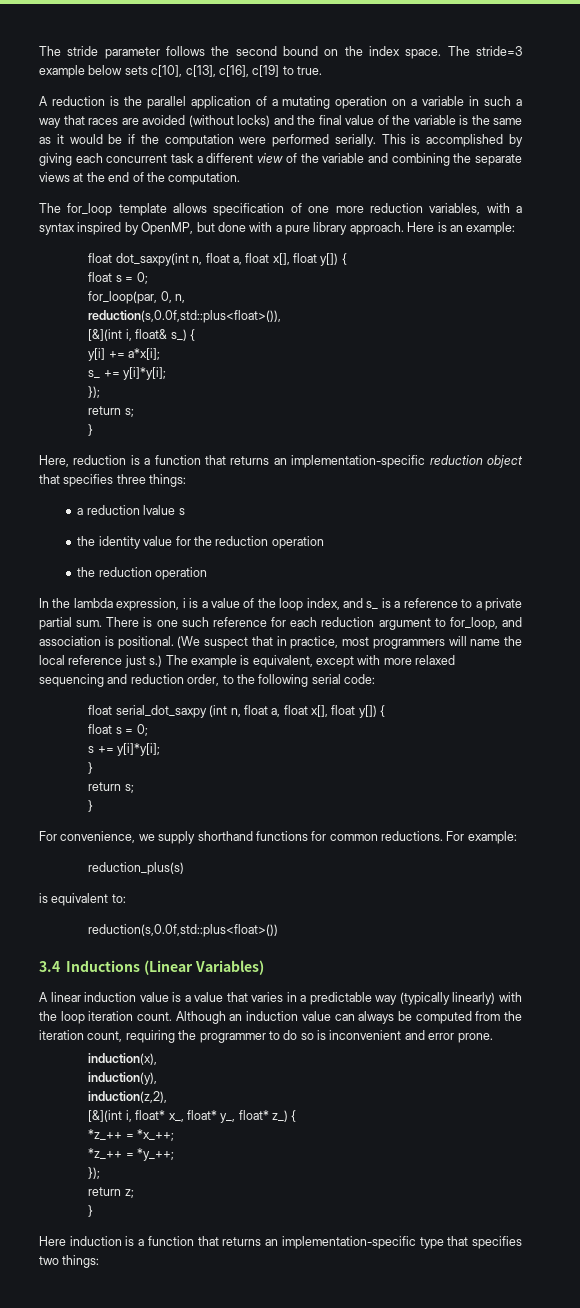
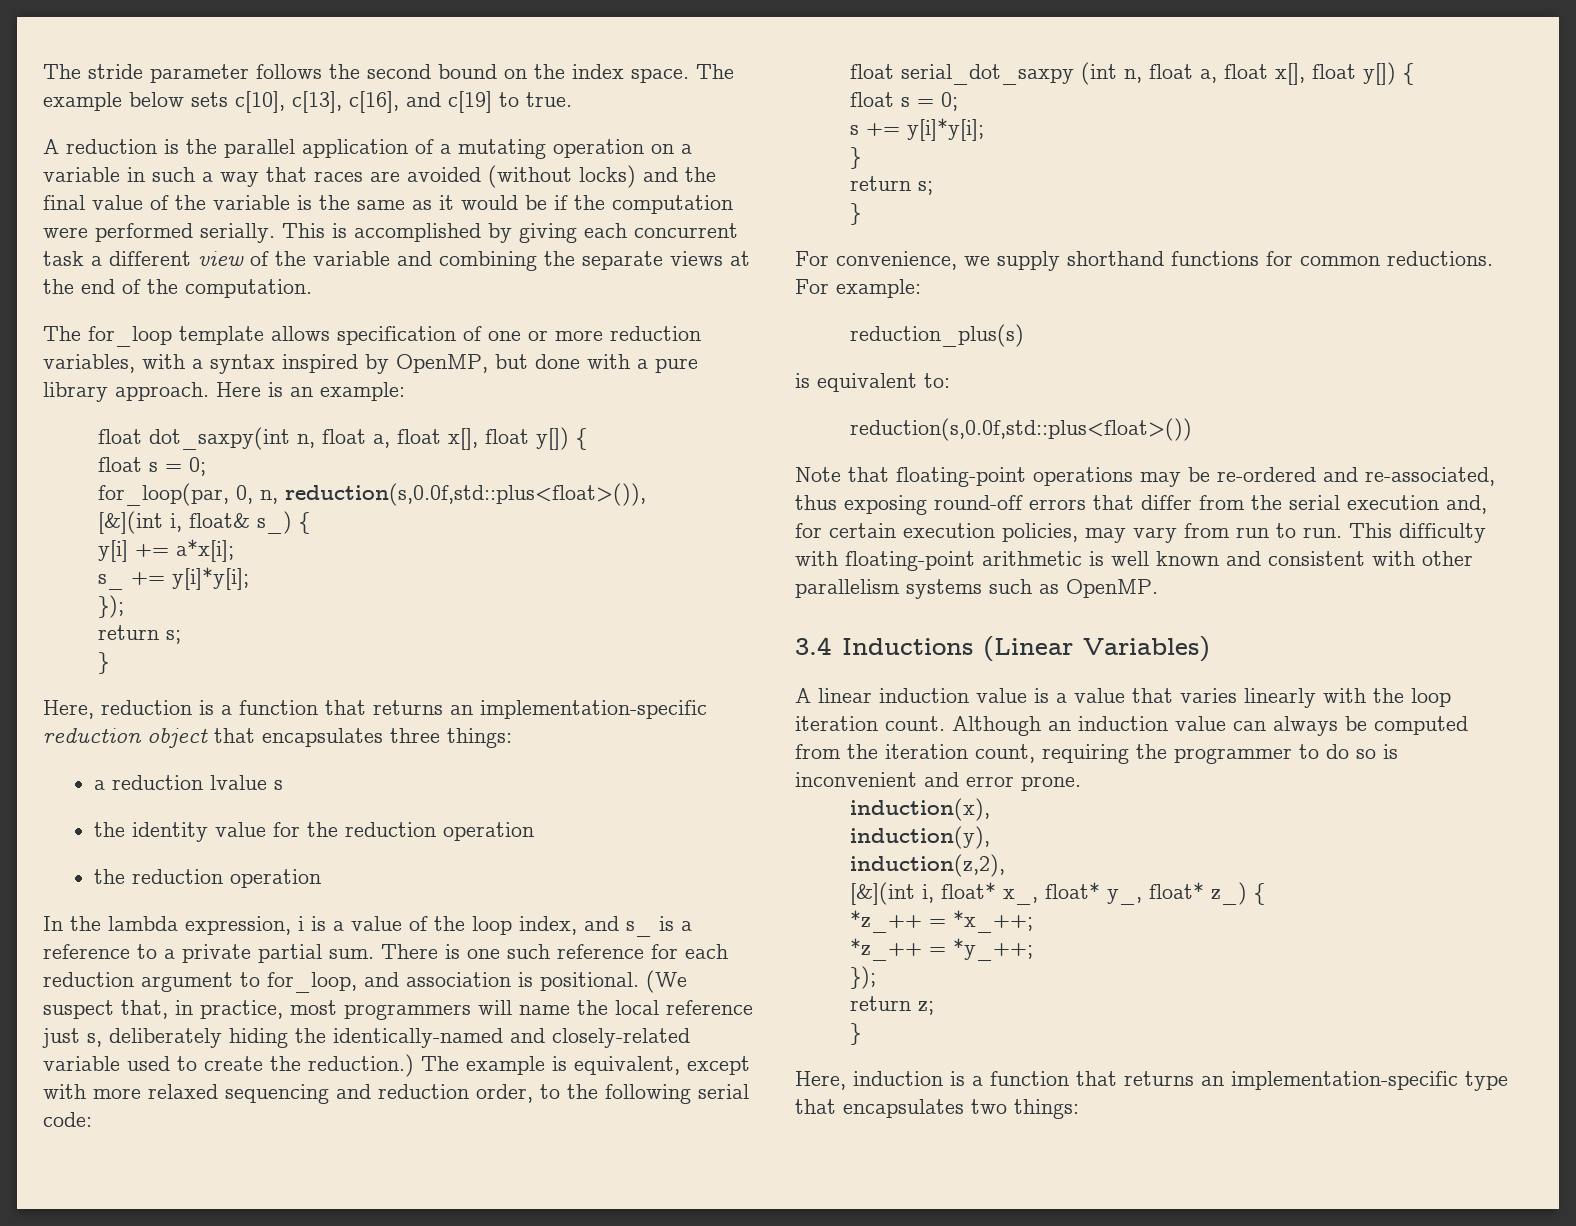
[475,46,522,56] stride=3 -> (734, 71) none
(249, 71) none -> [406,92,441,107] and
(330, 209) none -> [528,330,548,341] or
(186, 298) // -> (279, 497) none
[63,474,114,487] specifies -> [262,728,383,747] encapsulates
[251,636,273,646] that -> [121,1000,168,1019] that,
[149,655,163,667] s.) -> [87,1028,690,1048] [43,1054,414,1077] s, deliberately hiding the identically-named and closely-related variable used to create the reduction.)
(279, 930) none -> [795,467,1495,487] [795,495,1487,515] [795,523,1486,543] [795,551,1473,571] [795,579,1158,599] // Note that floating-point operations may be re-ordered and re-associated, thus exposing round-off errors that differ from the serial execution and, for certain execution policies, may vary from run to run. This difficulty with floating-point arithmetic is well known and consistent with other parallelism systems such as OpenMP.
[286,992,496,1005] in a predictable way (typically linearly) -> [1244,688,1316,708] linearly
[39,1236,66,1246] Here -> [795,1071,846,1090] Here,
[472,1236,522,1249] specifies -> [843,1099,964,1118] encapsulates

